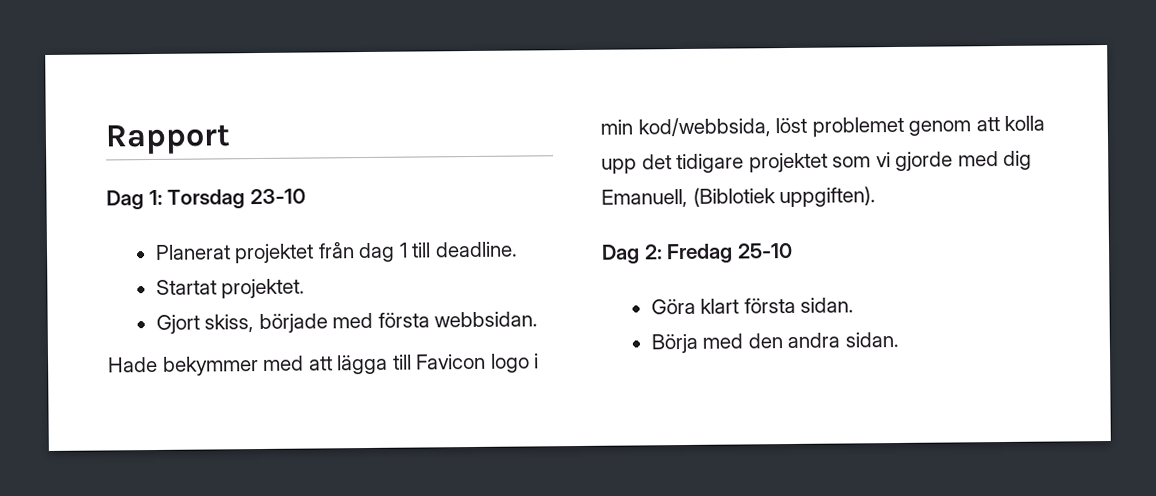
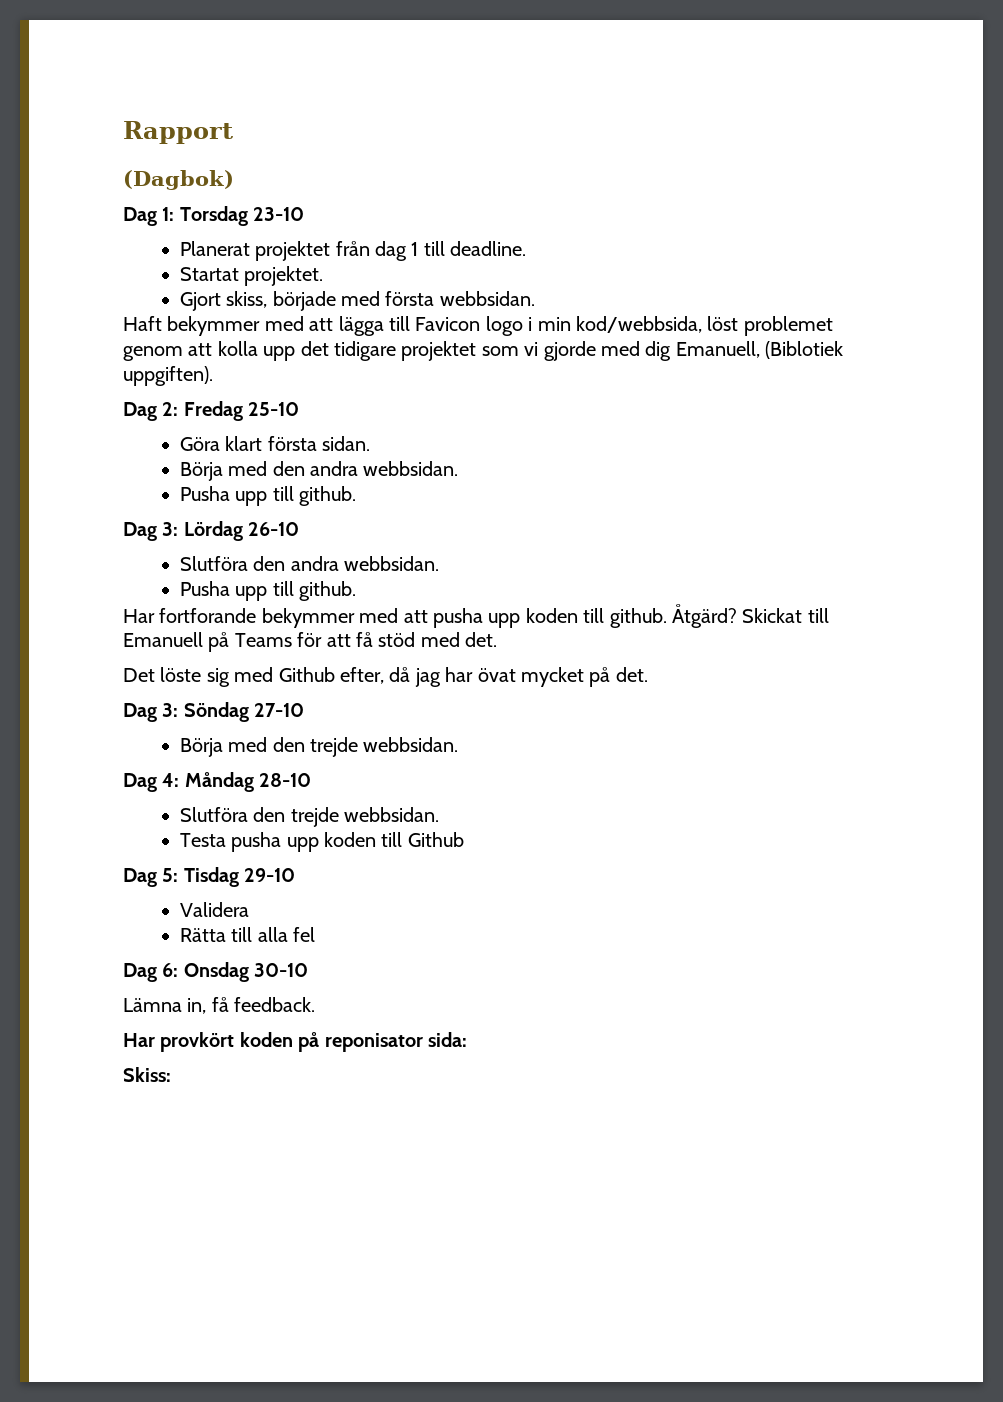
(231, 139) none -> [123,170,234,190] // (Dagbok)
[108,356,158,373] Hade -> [123,316,162,331] Haft
[844,331,899,348] sidan. -> [363,461,459,476] [179,486,357,506] [123,521,300,541] [179,556,440,571] [179,581,357,601] [123,604,829,628] [123,632,498,652] [123,667,648,687] [123,702,305,722] [179,737,459,757] [123,772,312,792] [179,807,440,827] [179,832,464,852] [123,867,296,887] [179,902,249,917] [179,927,316,942] [123,962,309,982] [123,997,316,1014] [123,1032,467,1052] [123,1067,171,1082] webbsidan. // Pusha upp till github. // Dag 3: Lördag 26-10 // Slutföra den andra webbsidan. // Pusha upp till github. // Har fortforande bekymmer med att pusha upp koden till github. Åtgärd? Skickat till Emanuell på Teams för att få stöd med det. // Det löste sig med Github efter, då jag har övat mycket på det. // Dag 3: Söndag 27-10 // Börja med den trejde webbsidan. // Dag 4: Måndag 28-10 // Slutföra den trejde webbsidan. // Testa pusha upp koden till Github // Dag 5: Tisdag 29-10 // Validera // Rätta till alla fel // Dag 6: Onsdag 30-10 // Lämna in, få feedback. // Har provkört koden på reponisator sida: // Skiss:

